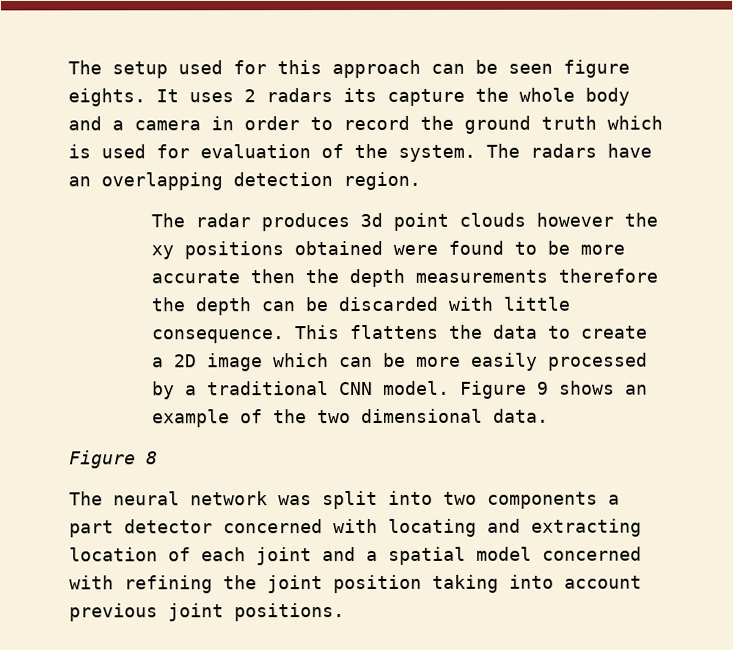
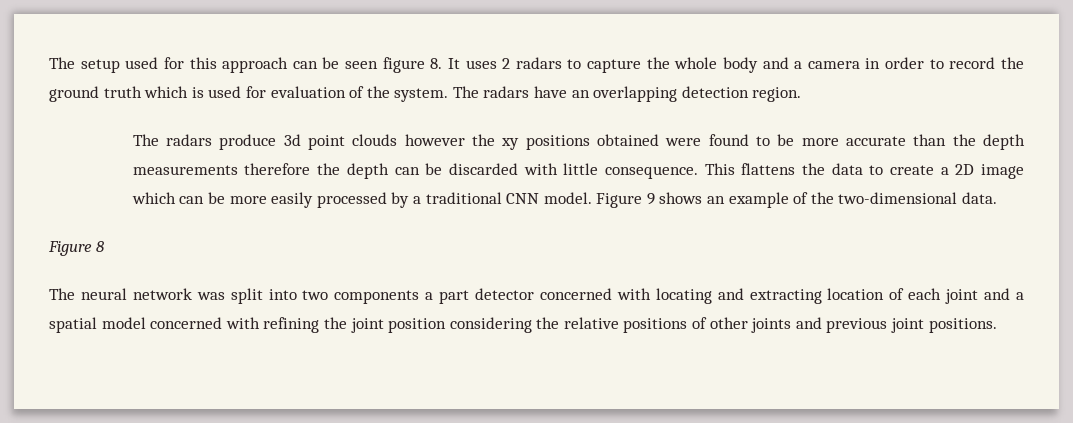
[68,88,146,107] eights. -> [430,58,443,69] 8.
[343,87,377,103] its -> [567,59,582,69] to
[195,213,351,232] radar produces -> [166,134,277,150] radars produce
[250,269,296,284] then -> [913,134,947,146] than
[317,408,484,424] two dimensional -> [838,192,958,204] two-dimensional
[432,574,642,593] taking into account -> [449,317,822,333] considering the relative positions of other joints and

